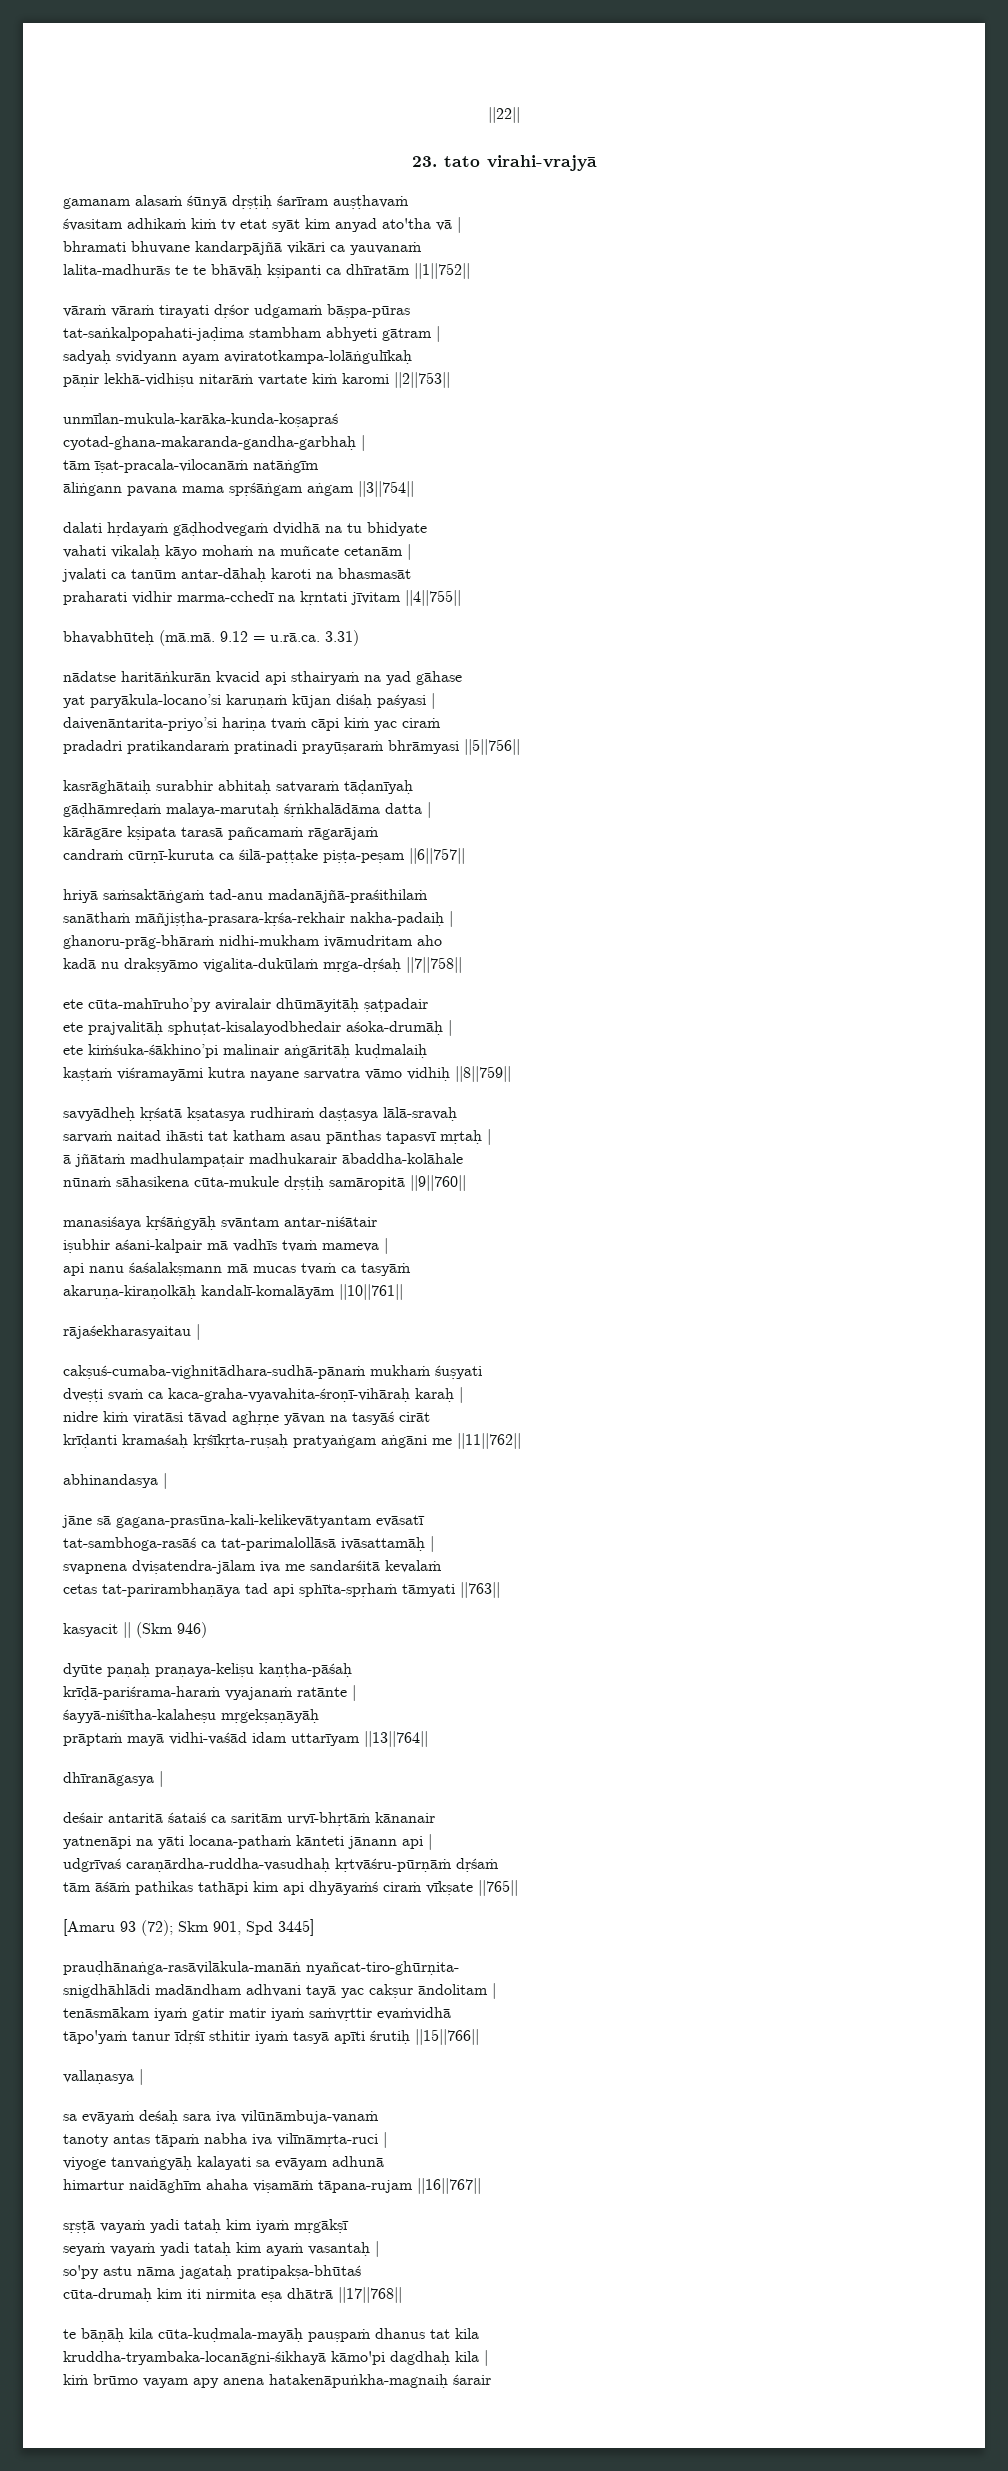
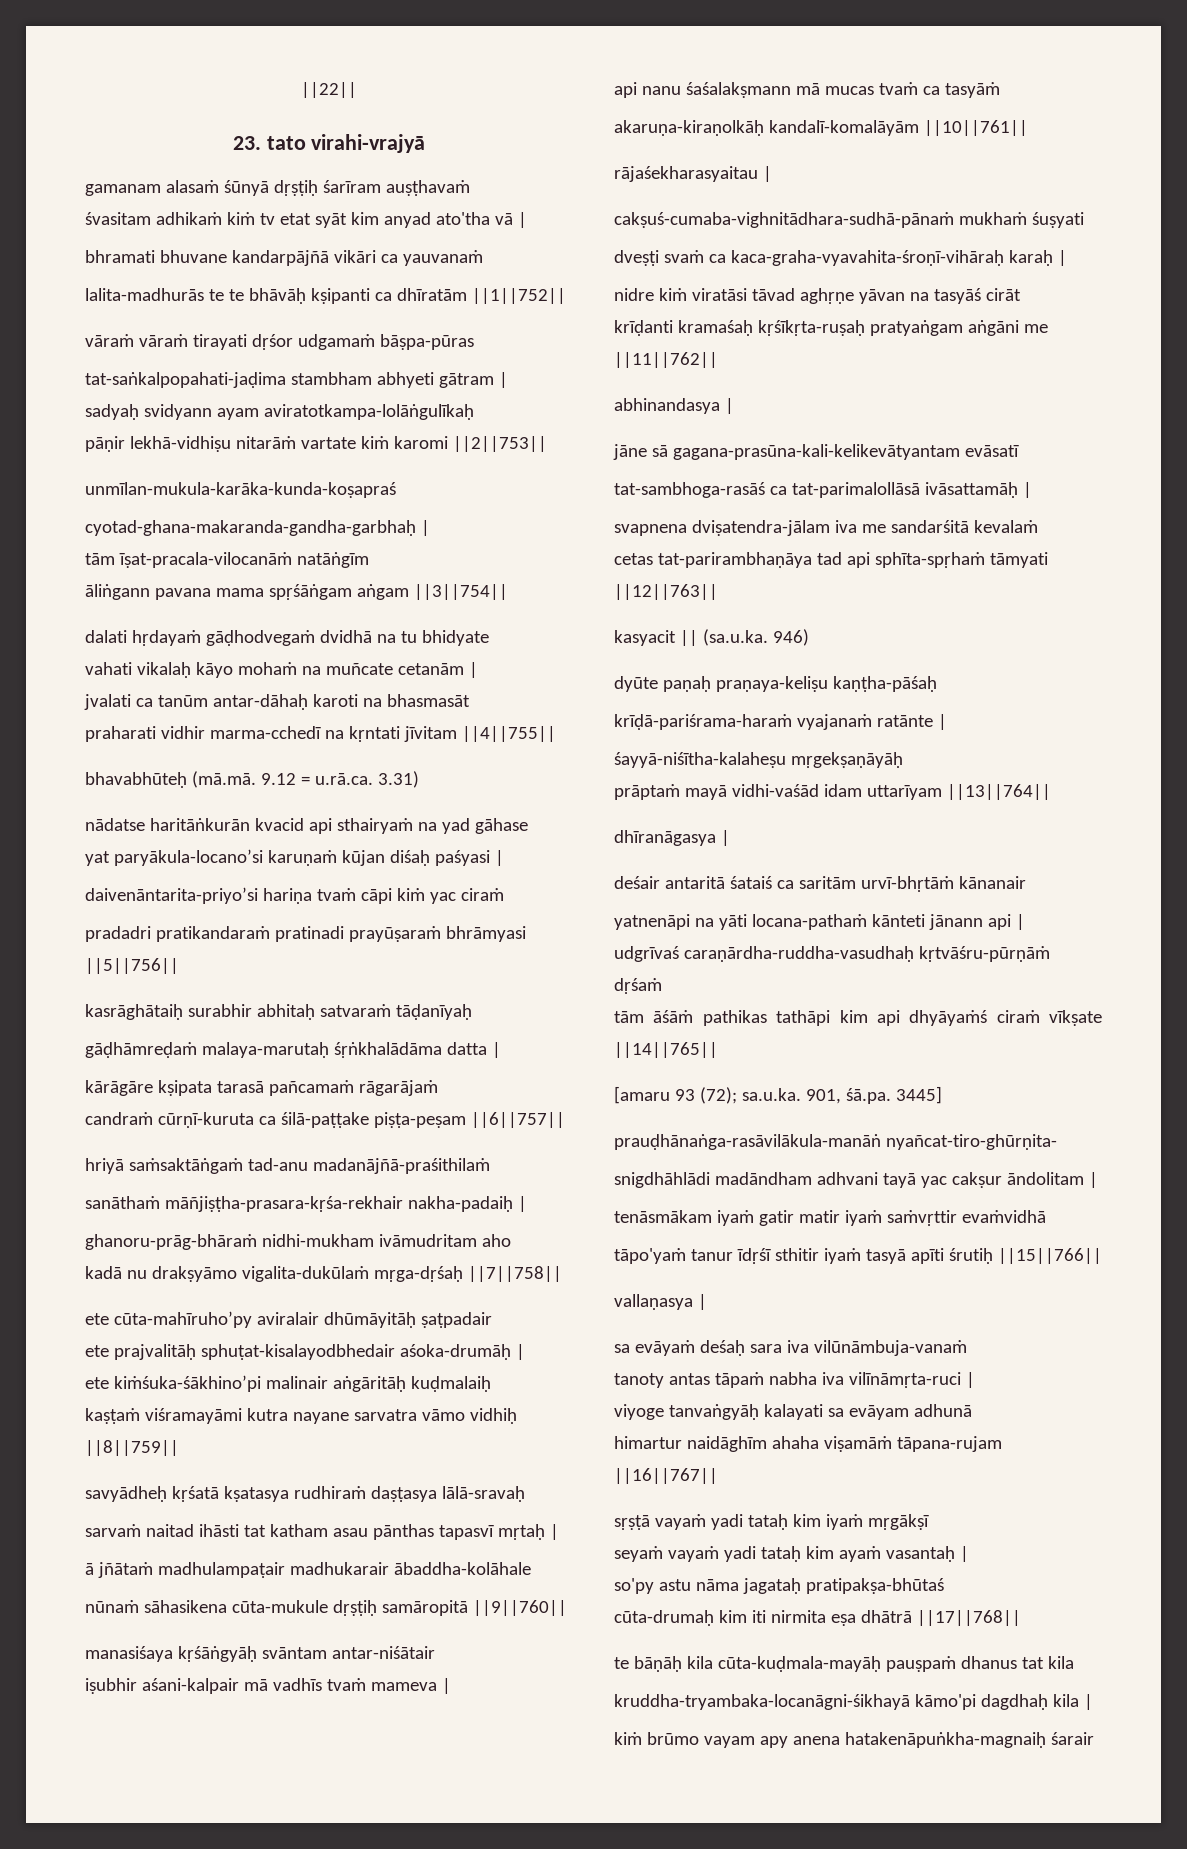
[460,1582,500,1598] ||763|| -> [614,584,718,600] ||12||763||
[136,1622,173,1638] (Skm -> [702,629,768,646] (sa.u.ka.
[478,1880,518,1896] [63,1919,273,1936] ||765|| // [Amaru 93 (72); Skm 901, Spd -> [614,1042,718,1058] [614,1086,891,1104] ||14||765|| // [amaru 93 (72); sa.u.ka. 901, śā.pa.

